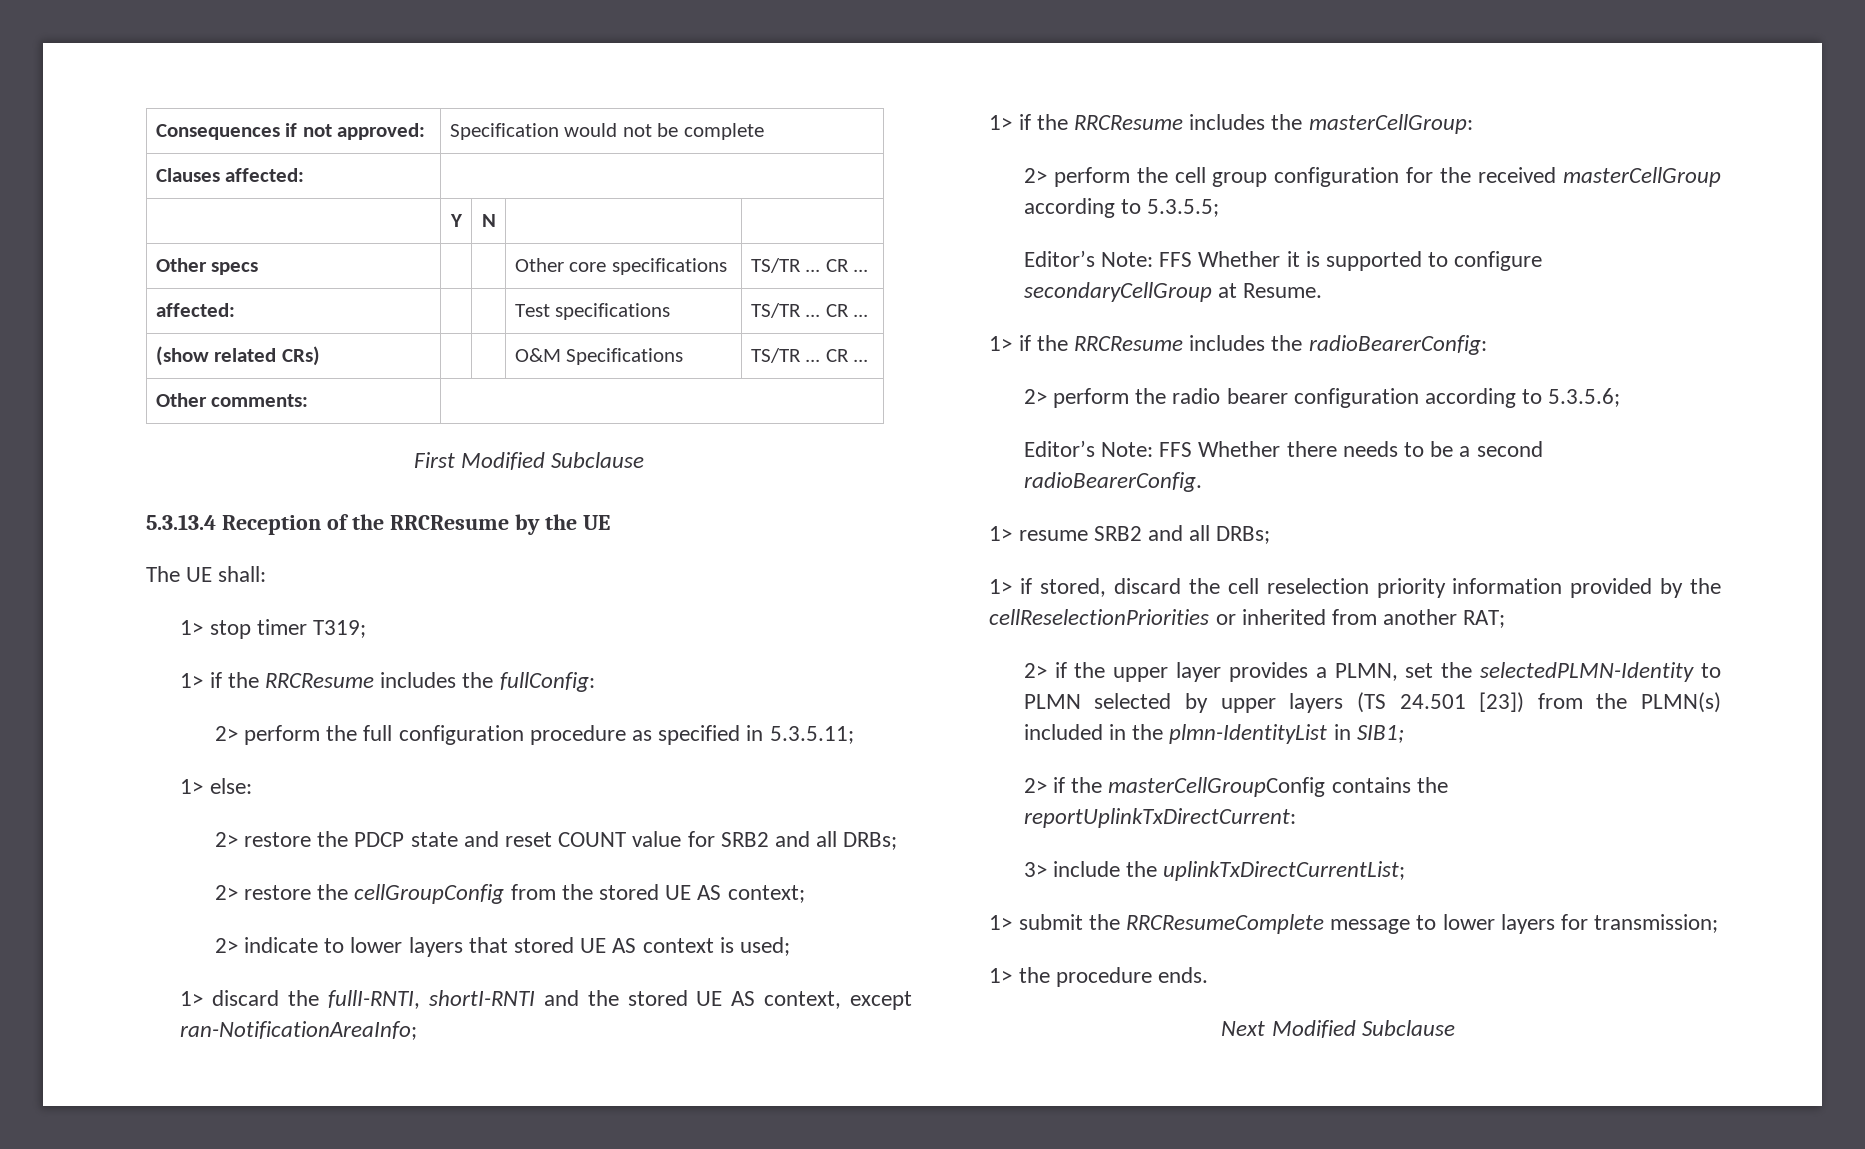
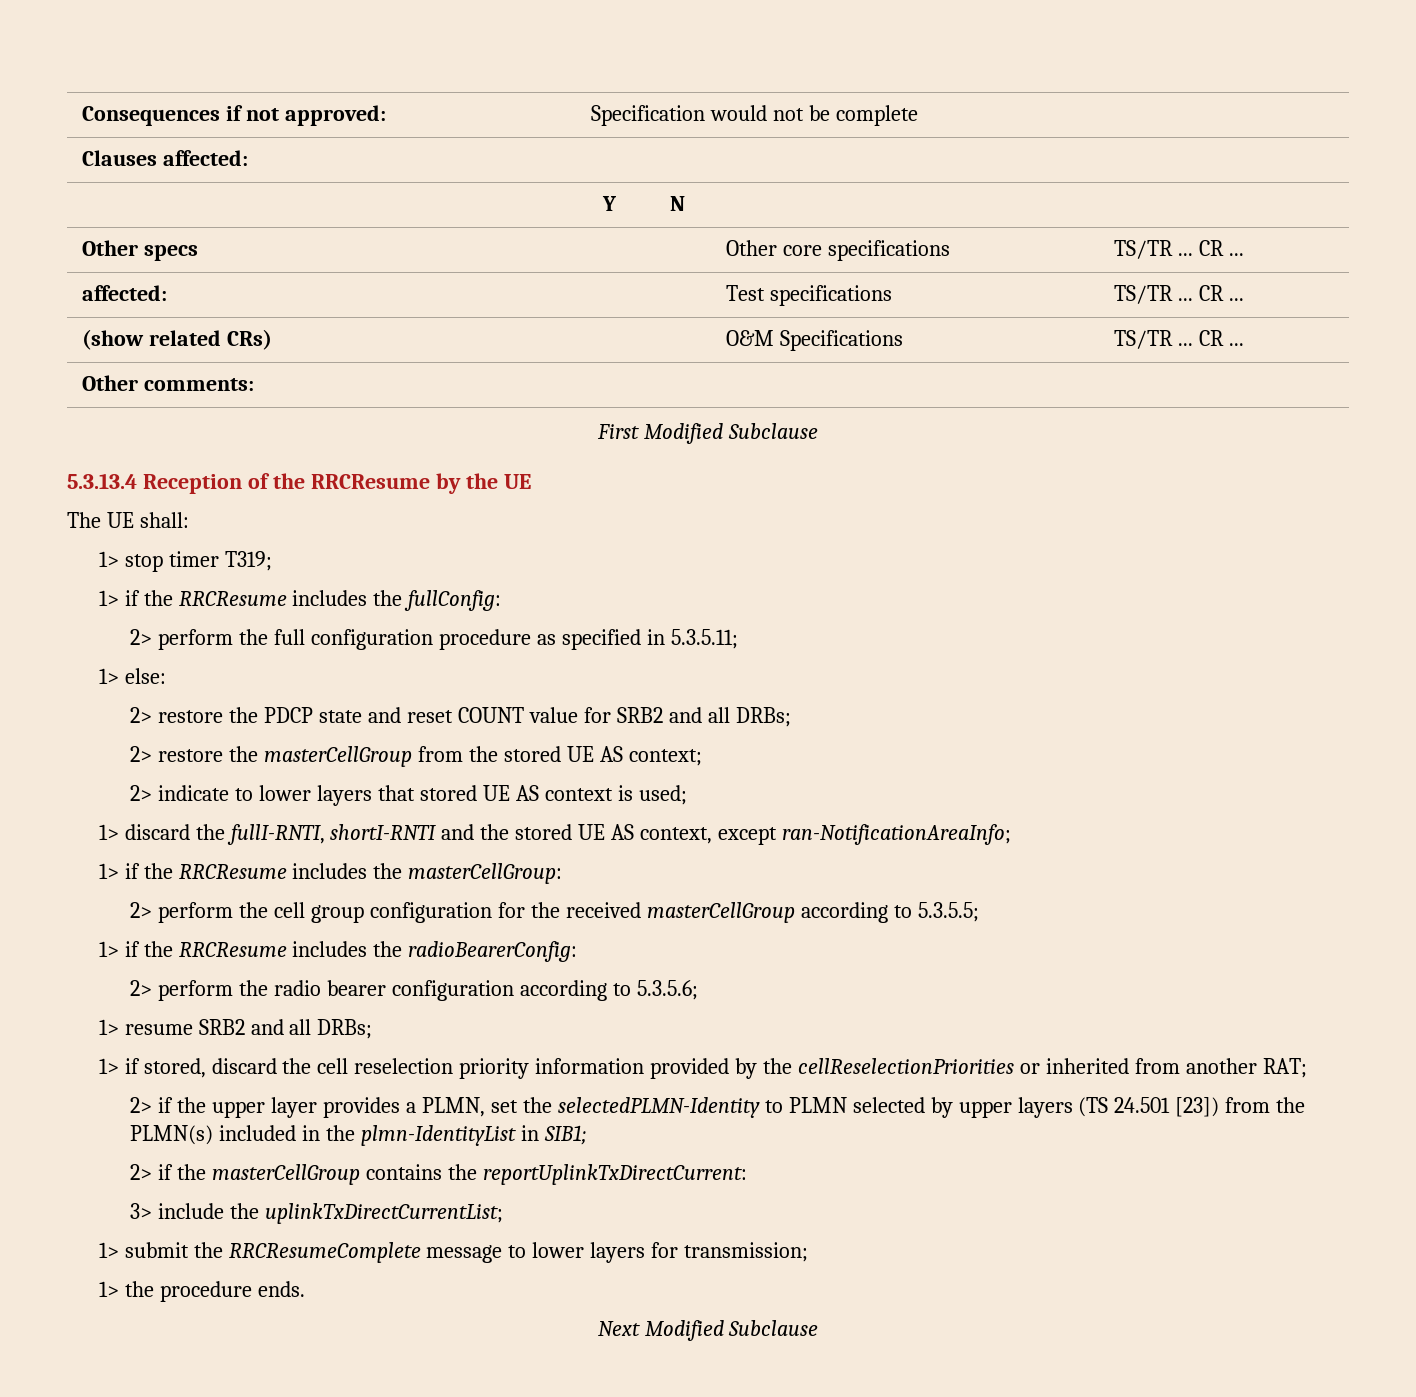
[354,884,505,904] cellGroupConfig -> [264,746,413,767] masterCellGroup
[1023,250,1543,271] [1023,282,1323,302] // Editor’s Note: FFS Whether it is supported to configure secondaryCellGroup at Resume. -> (979, 912) none
[1023,440,1543,457] [1023,472,1202,492] // Editor’s Note: FFS Whether there needs to be a second radioBearerConfig. -> (698, 990) none
[1108,777,1326,797] masterCellGroupConfig -> [212,1164,361,1185] masterCellGroup

